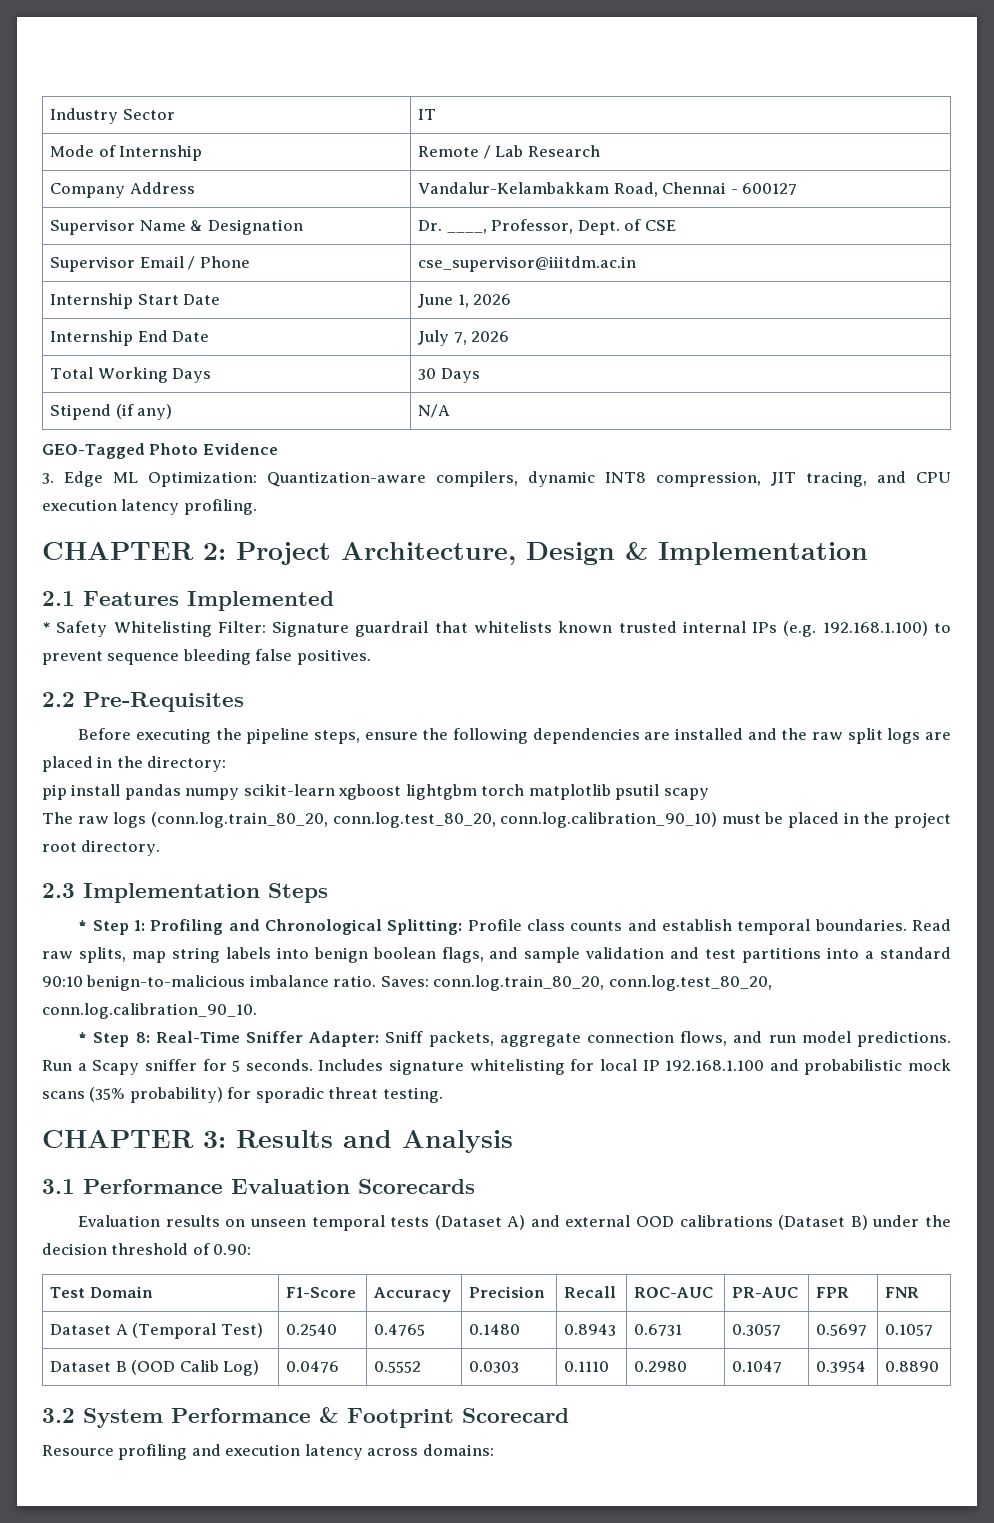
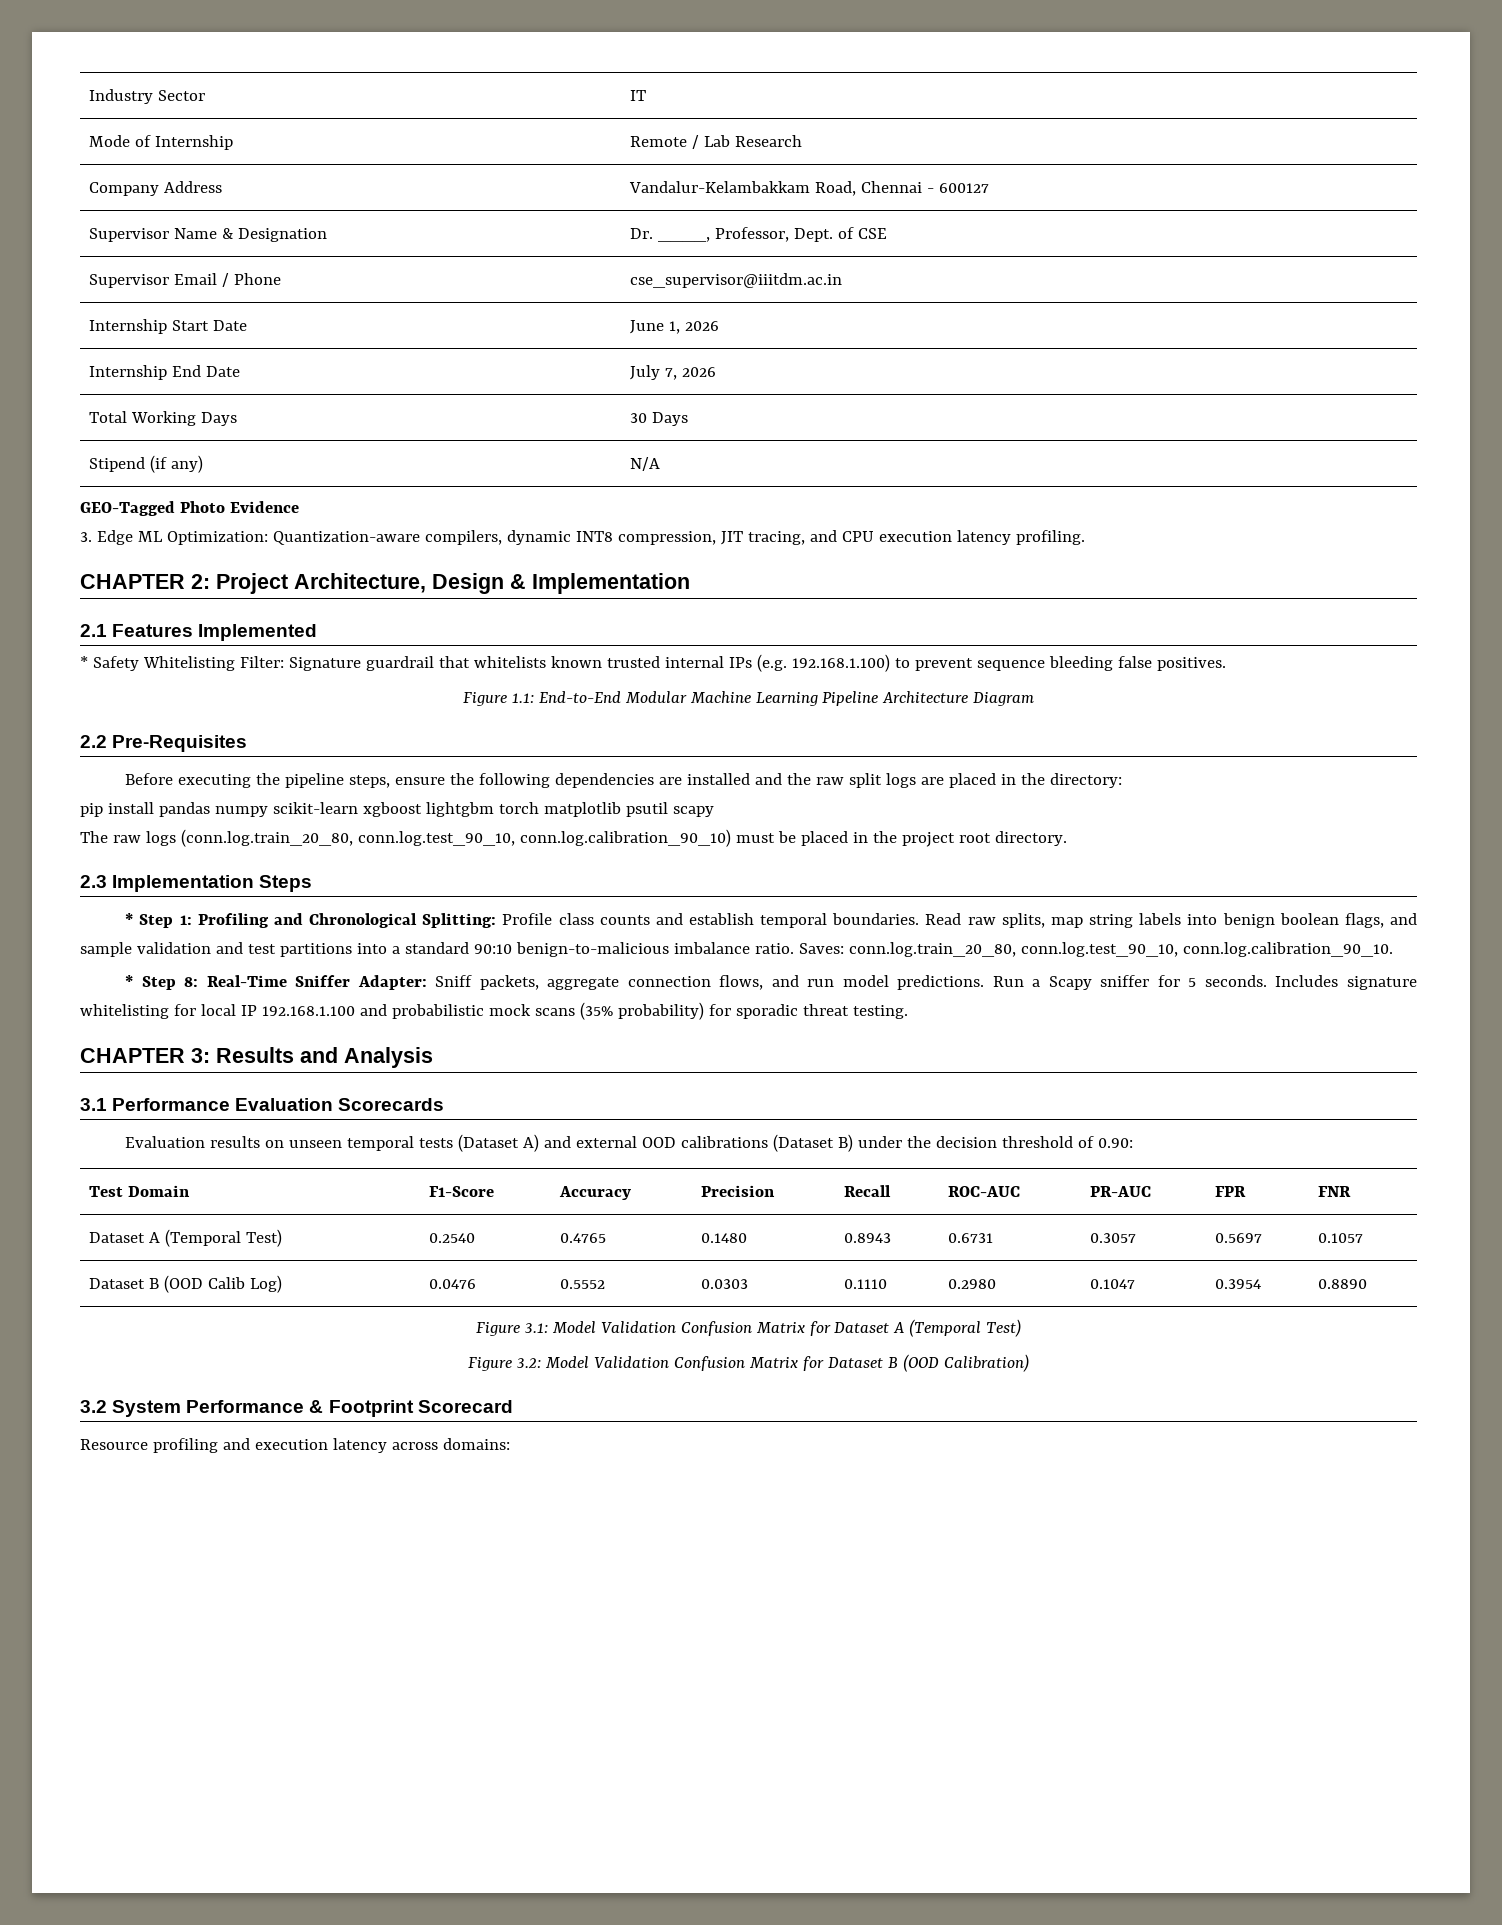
(371, 657) none -> [462,691,1035,706] // Figure 1.1: End-to-End Modular Machine Learning Pipeline Architecture Diagram
[150,812,496,828] (conn.log.train_80_20, conn.log.test_80_20, -> [180,829,515,847] (conn.log.train_20_80, conn.log.test_90_10,
[433,975,772,991] conn.log.train_80_20, conn.log.test_80_20, -> [848,942,1178,957] conn.log.train_20_80, conn.log.test_90_10,
(940, 1366) none -> [475,1319,1022,1337] [468,1354,1029,1372] // Figure 3.1: Model Validation Confusion Matrix for Dataset A (Temporal Test) // Figure 3.2: Model Validation Confusion Matrix for Dataset B (OOD Calibration)

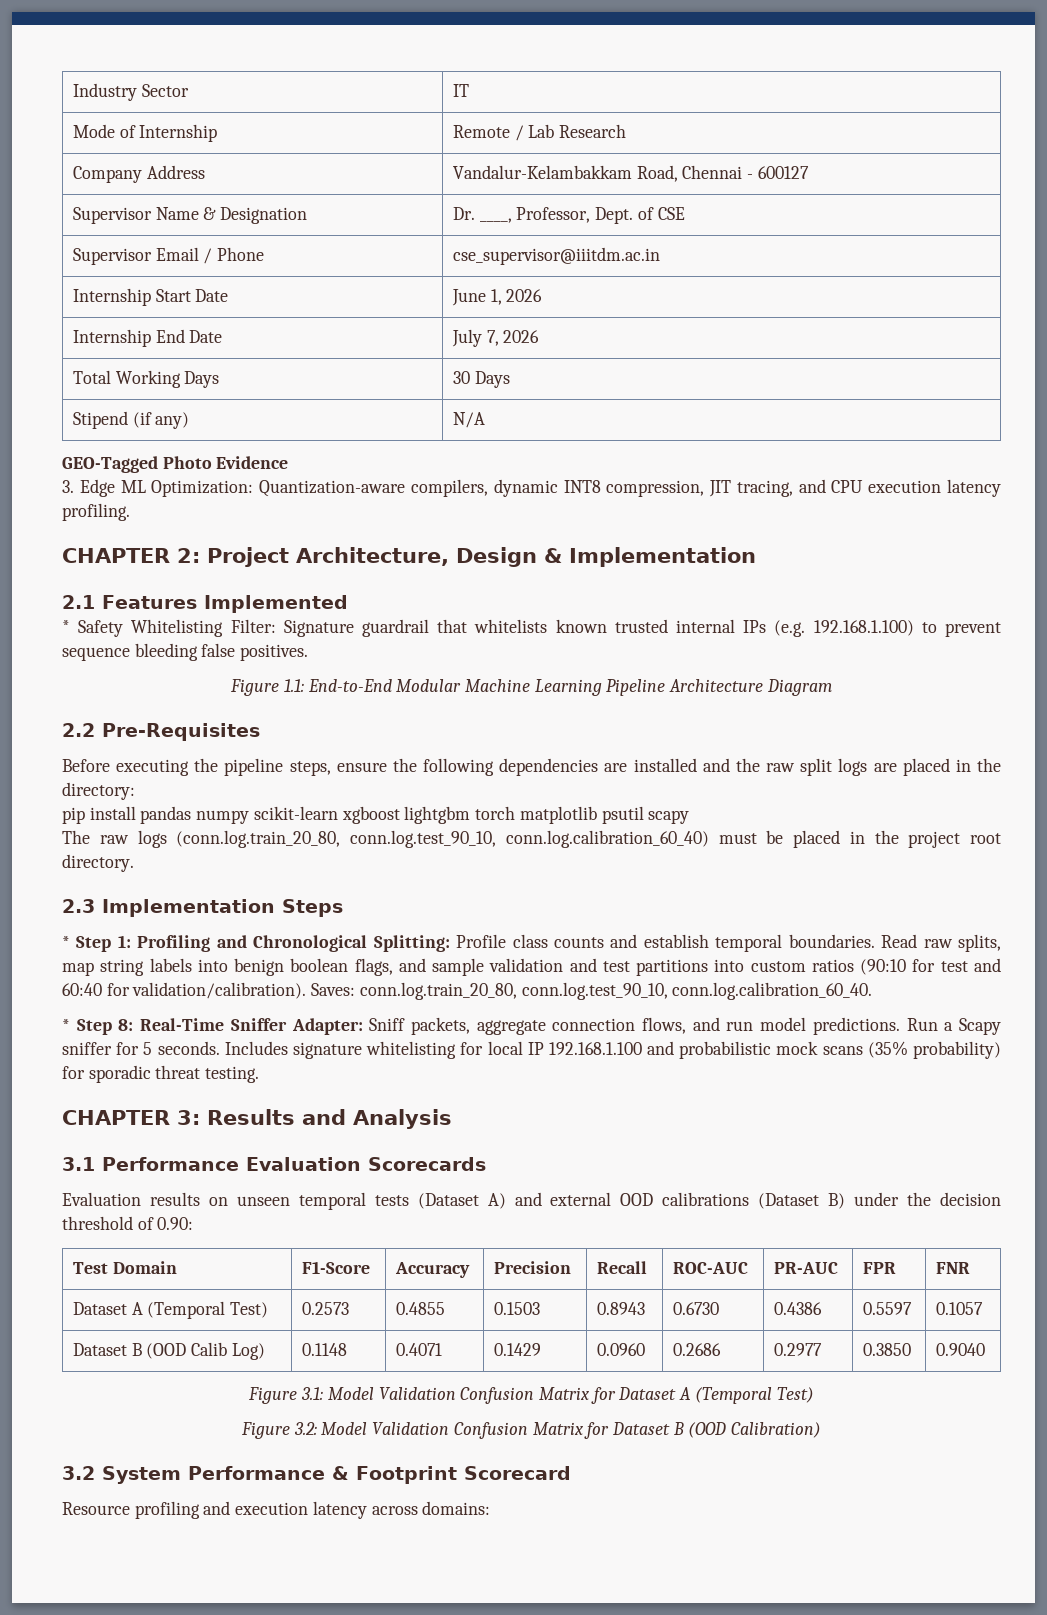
[519,829,731,847] conn.log.calibration_90_10) -> [505,830,709,848] conn.log.calibration_60_40)
[391,942,794,957] a standard 90:10 benign-to-malicious imbalance ratio. -> [750,958,1002,975] [62,982,307,999] custom ratios (90:10 for test and 60:40 for validation/calibration).
[1182,942,1393,957] conn.log.calibration_90_10. -> [672,982,873,1000] conn.log.calibration_60_40.
[429,1233,476,1243] [560,1233,607,1243] [701,1233,748,1243] [844,1233,892,1243] [948,1233,994,1243] [1090,1233,1137,1243] [1215,1233,1263,1243] 0.2540 | 0.4765 | 0.1480 | 0.8943 | 0.6731 | 0.3057 | 0.5697 -> [301,1302,349,1315] [395,1302,445,1315] [493,1302,540,1315] [596,1302,645,1315] [672,1302,719,1315] [773,1302,822,1315] [862,1302,912,1315] 0.2573 | 0.4855 | 0.1503 | 0.8943 | 0.6730 | 0.4386 | 0.5597
[429,1279,477,1289] [560,1279,606,1289] [701,1279,749,1289] [844,1279,888,1289] [948,1279,997,1289] [1090,1279,1136,1289] [1215,1279,1262,1289] [1318,1279,1368,1289] 0.0476 | 0.5552 | 0.0303 | 0.1110 | 0.2980 | 0.1047 | 0.3954 | 0.8890 -> [301,1343,347,1356] [395,1343,442,1356] [493,1343,541,1356] [596,1343,645,1356] [672,1343,721,1356] [773,1343,822,1356] [862,1343,911,1356] [935,1343,985,1356] 0.1148 | 0.4071 | 0.1429 | 0.0960 | 0.2686 | 0.2977 | 0.3850 | 0.9040

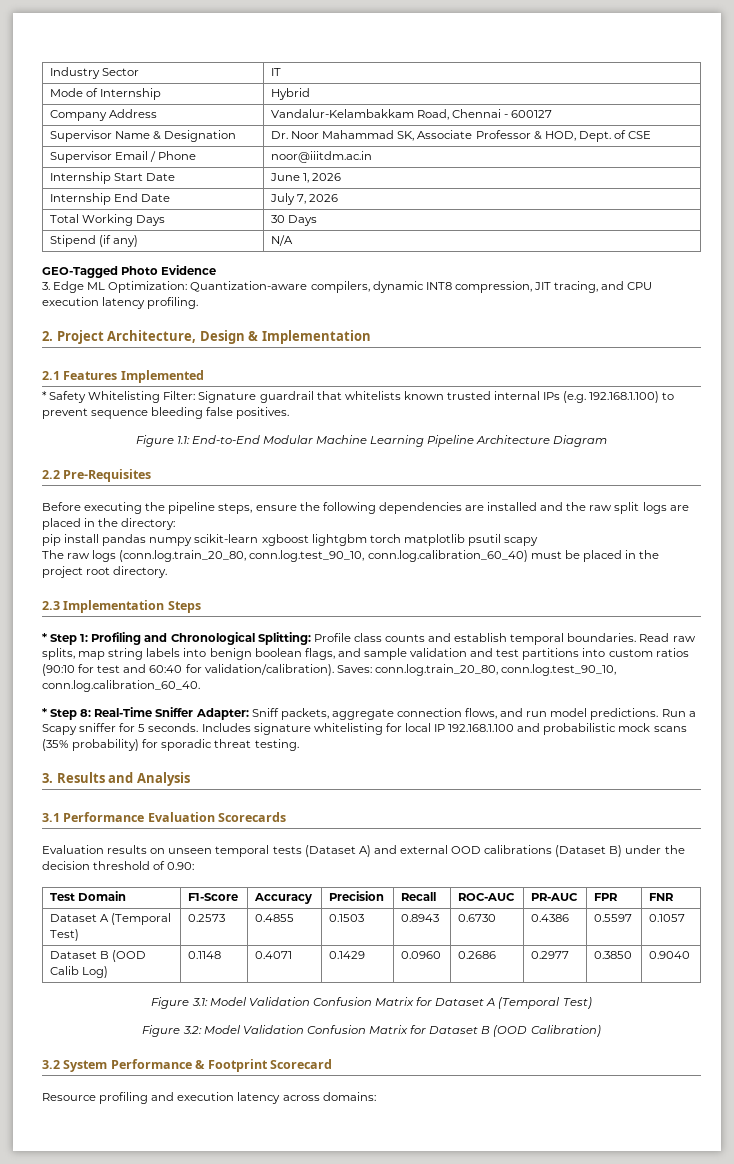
[452,124,627,141] Remote / Lab Research -> [271,88,311,100] Hybrid
[479,207,591,223] ____, Professor, -> [291,130,576,141] Noor Mahammad SK, Associate Professor & HOD,
[452,247,660,265] cse_supervisor@iiitdm.ac.in -> [271,151,373,163] noor@iiitdm.ac.in
[62,548,200,563] CHAPTER 2: -> [42,331,53,341] 2.
[62,1110,200,1125] CHAPTER 3: -> [42,773,53,783] 3.

